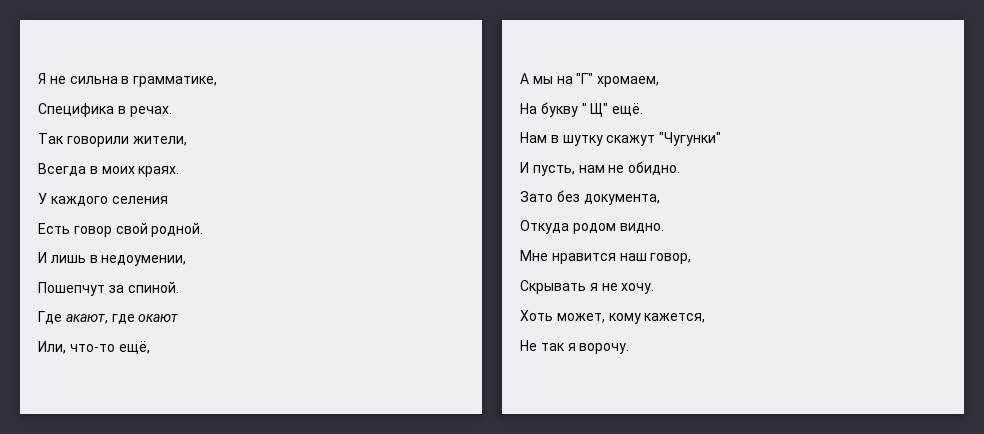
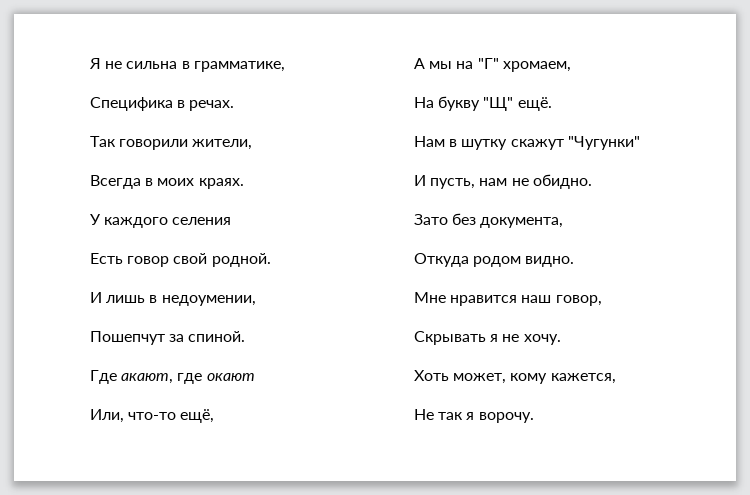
[581,103,609,117] " Щ" -> [483,97,514,111] "Щ"

